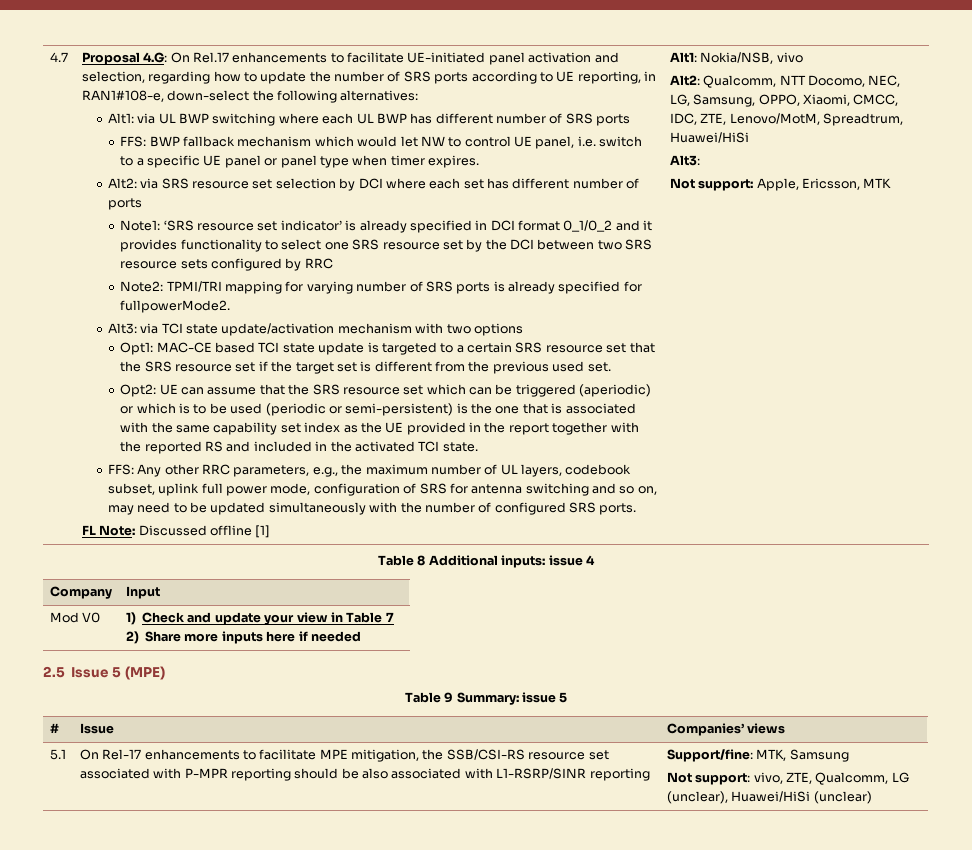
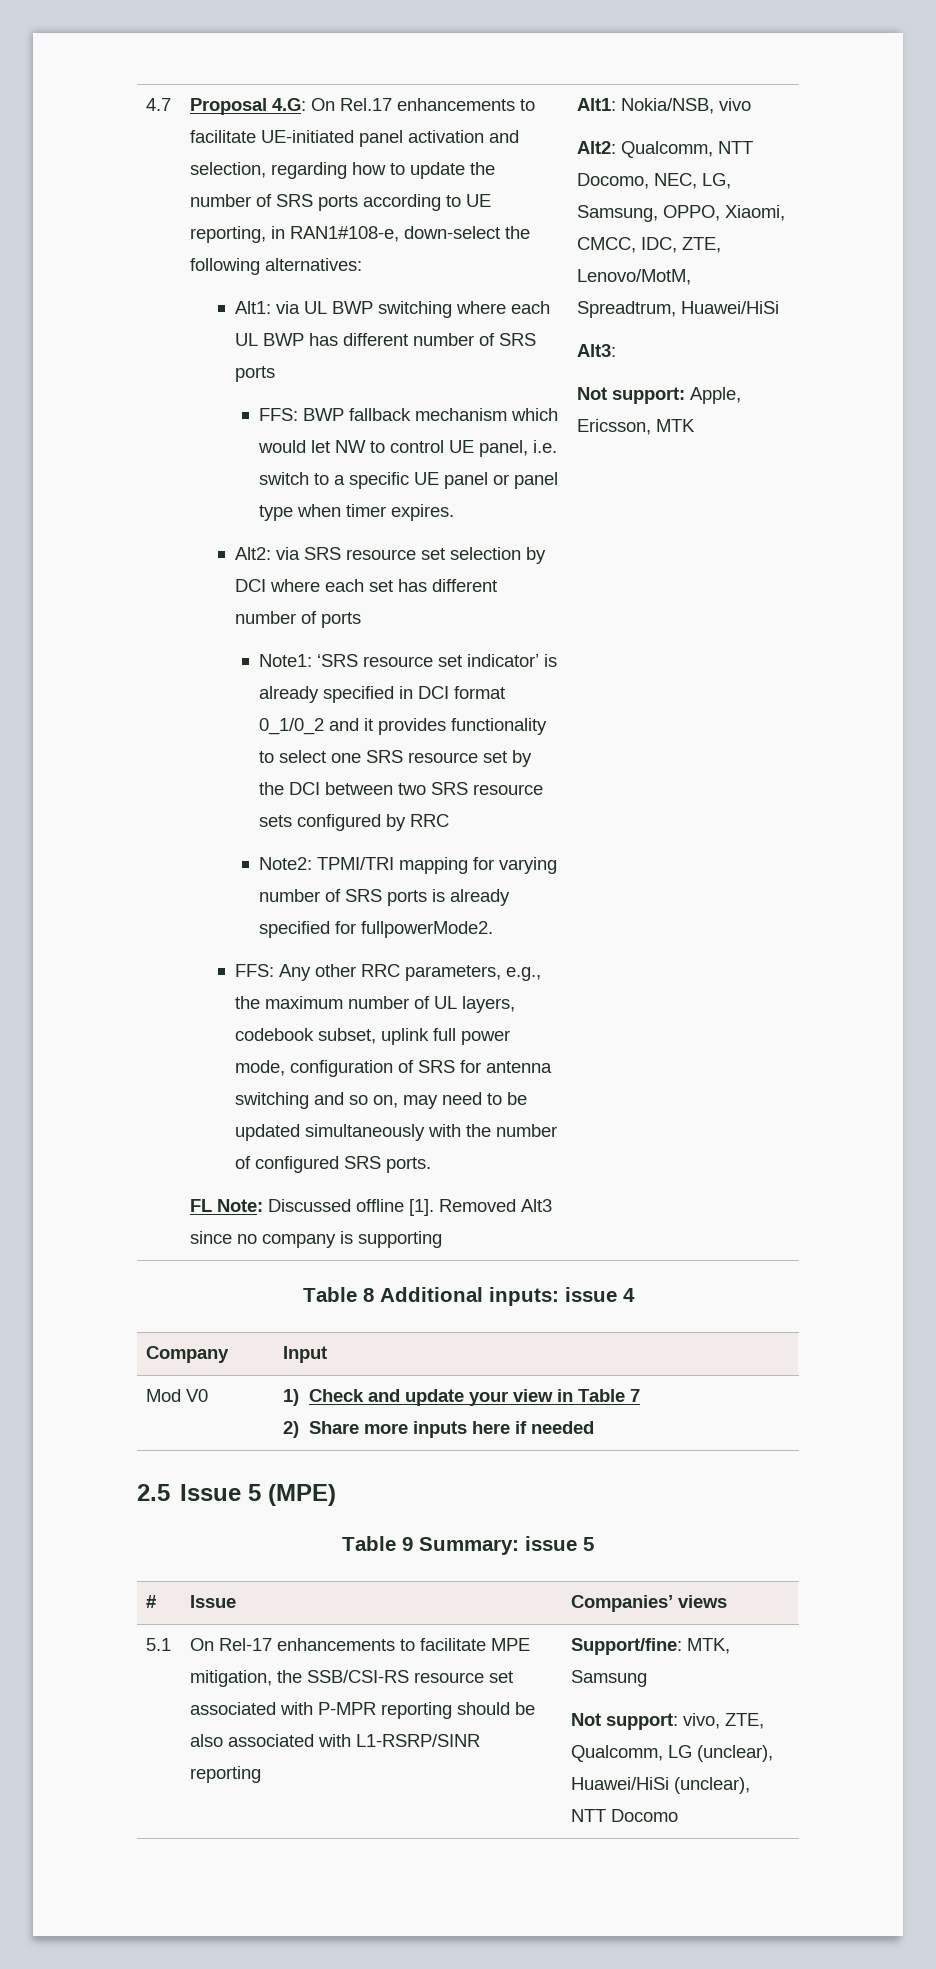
[107,323,523,336] [120,342,655,355] [120,361,611,374] [120,384,652,397] [120,403,636,416] [120,422,639,435] [120,441,478,454] // Alt3: via TCI state update/activation mechanism with two options // Opt1: MAC-CE based TCI state update is targeted to a certain SRS resource set that the SRS resource set if the target set is different from the previous used set. // Opt2: UE can assume that the SRS resource set which can be triggered (aperiodic) or which is to be used (periodic or semi-persistent) is the one that is associated with the same capability set index as the UE provided in the report together with the reported RS and included in the activated TCI state. -> (493, 929) none
[255,525,271,538] [1] -> [409,1199,553,1216] [190,1231,443,1248] [1]. Removed Alt3 since no company is supporting
[813,791,872,804] (unclear) -> [674,1777,751,1794] [571,1809,679,1822] (unclear), NTT Docomo

